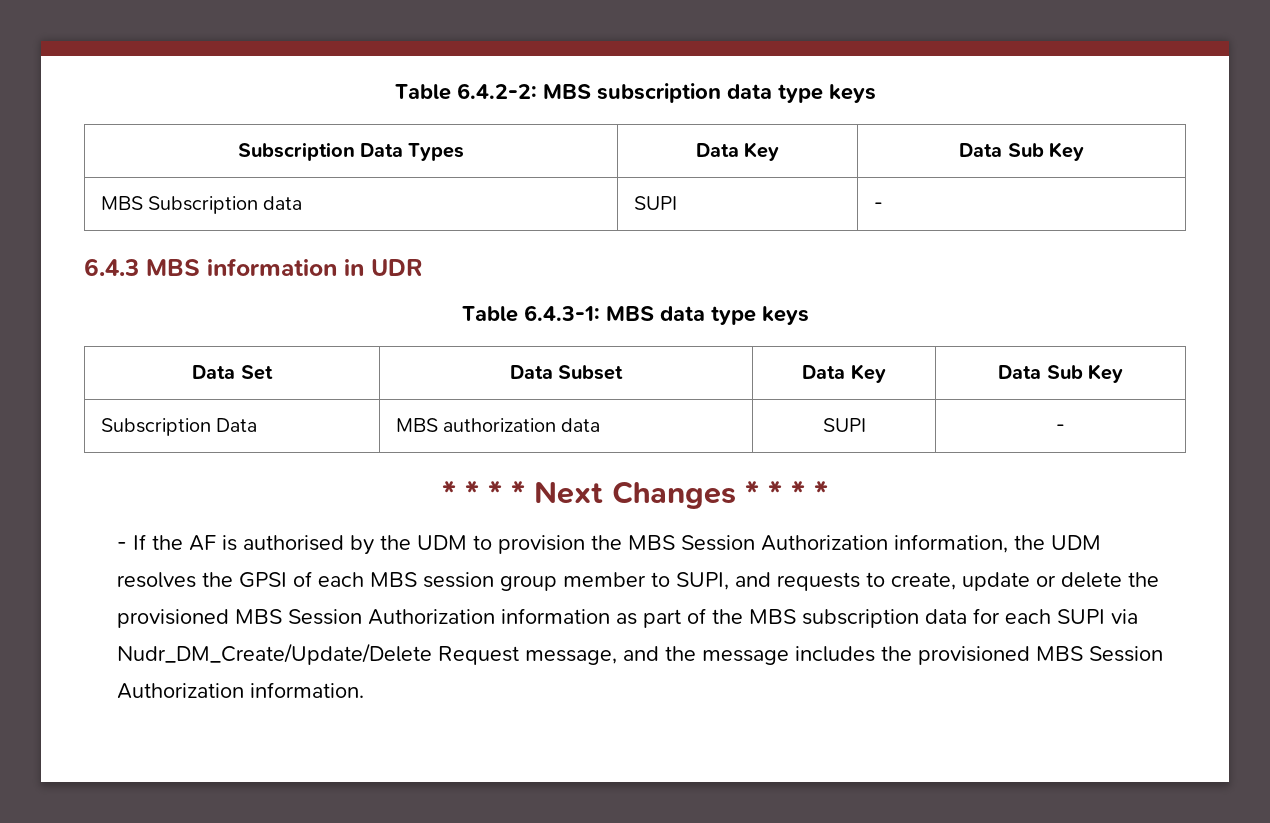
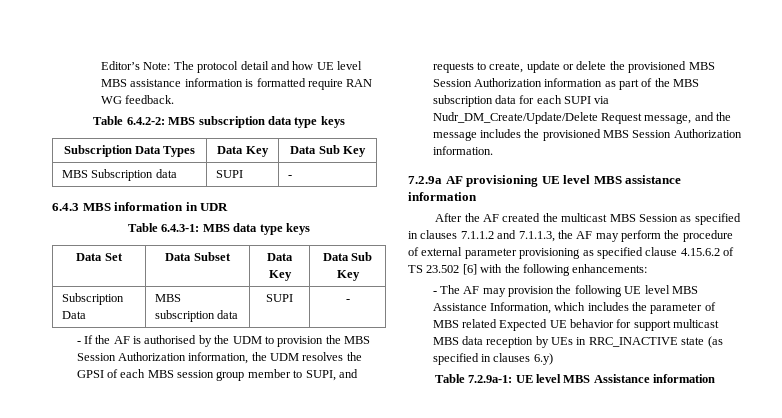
(394, 92) none -> [101,61,363,73] [101,78,373,90] [101,95,175,104] Editor’s Note: The protocol detail and how UE level MBS assistance information is formatted require RAN WG feedback. //
[442,418,601,432] [822,418,866,432] [1056,424,1065,432] [442,480,828,509] authorization data | SUPI | - // * * * * Next Changes * * * * -> [154,310,239,322] [266,294,293,302] [345,299,350,302] subscription data | SUPI | -
(365, 690) none -> [408,175,682,187] [408,192,477,201] [435,213,741,225] [408,230,733,242] [408,247,734,259] [408,264,648,276] [432,285,698,297] [432,302,716,314] [432,319,720,331] [432,336,723,348] [432,353,553,365] [434,374,716,383] // 7.2.9a AF provisioning UE level MBS assistance information // After the AF created the multicast MBS Session as specified in clauses 7.1.1.2 and 7.1.1.3, the AF may perform the procedure of external parameter provisioning as specified clause 4.15.6.2 of TS 23.502 [6] with the following enhancements: // - The AF may provision the following UE level MBS Assistance Information, which includes the parameter of MBS related Expected UE behavior for support multicast MBS data reception by UEs in RRC_INACTIVE state (as specified in clauses 6.y) // Table 7.2.9a-1: UE level MBS Assistance information

